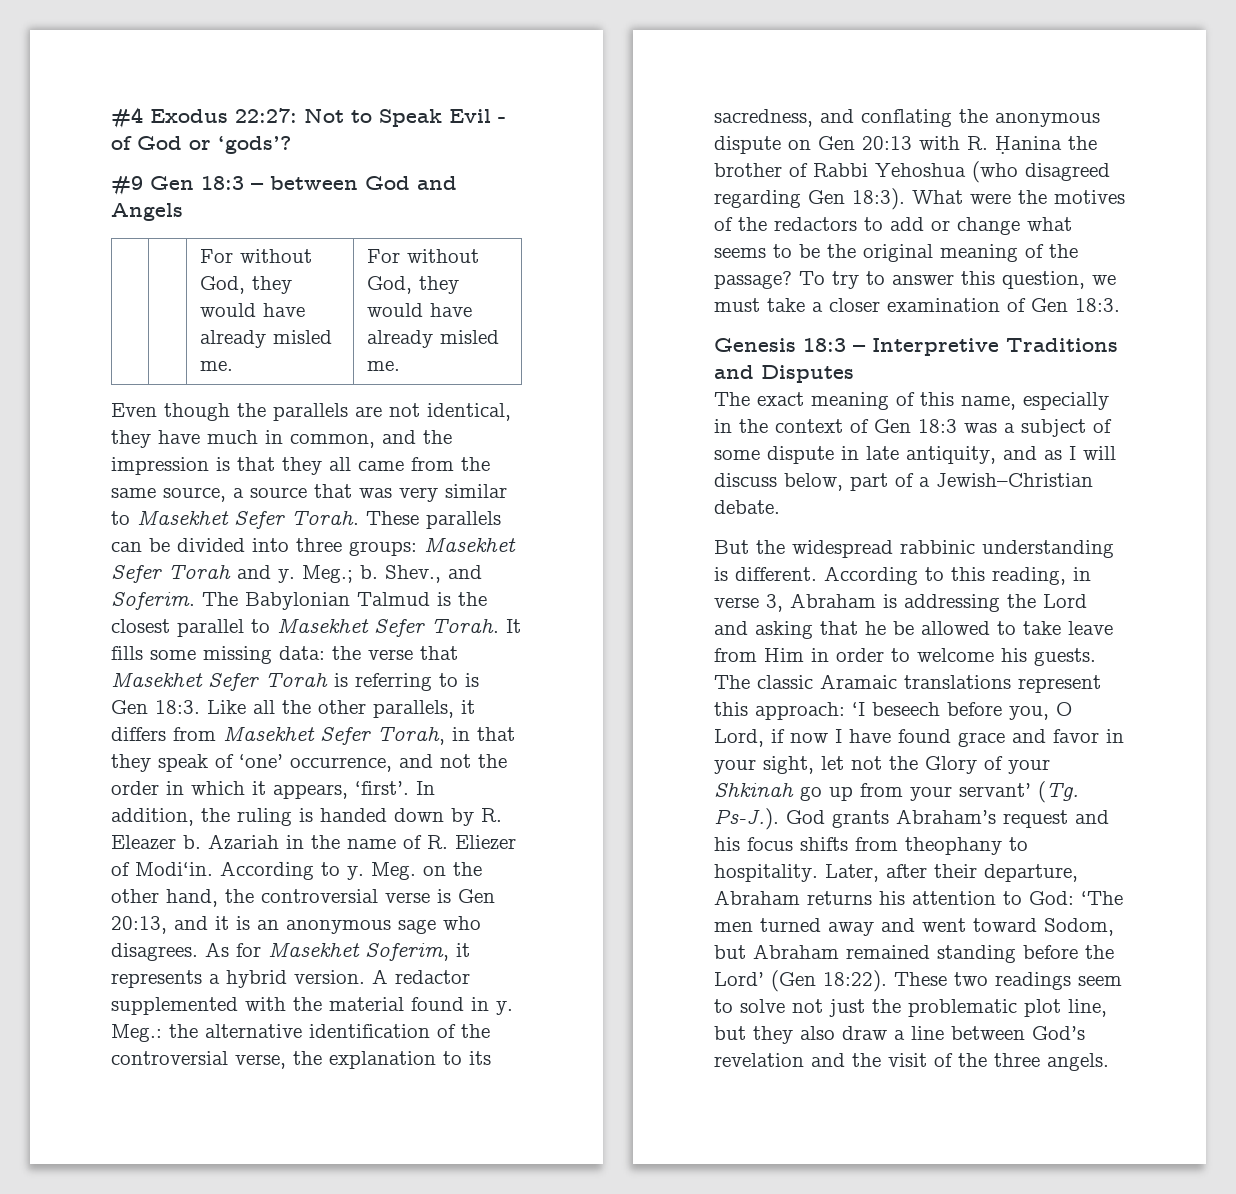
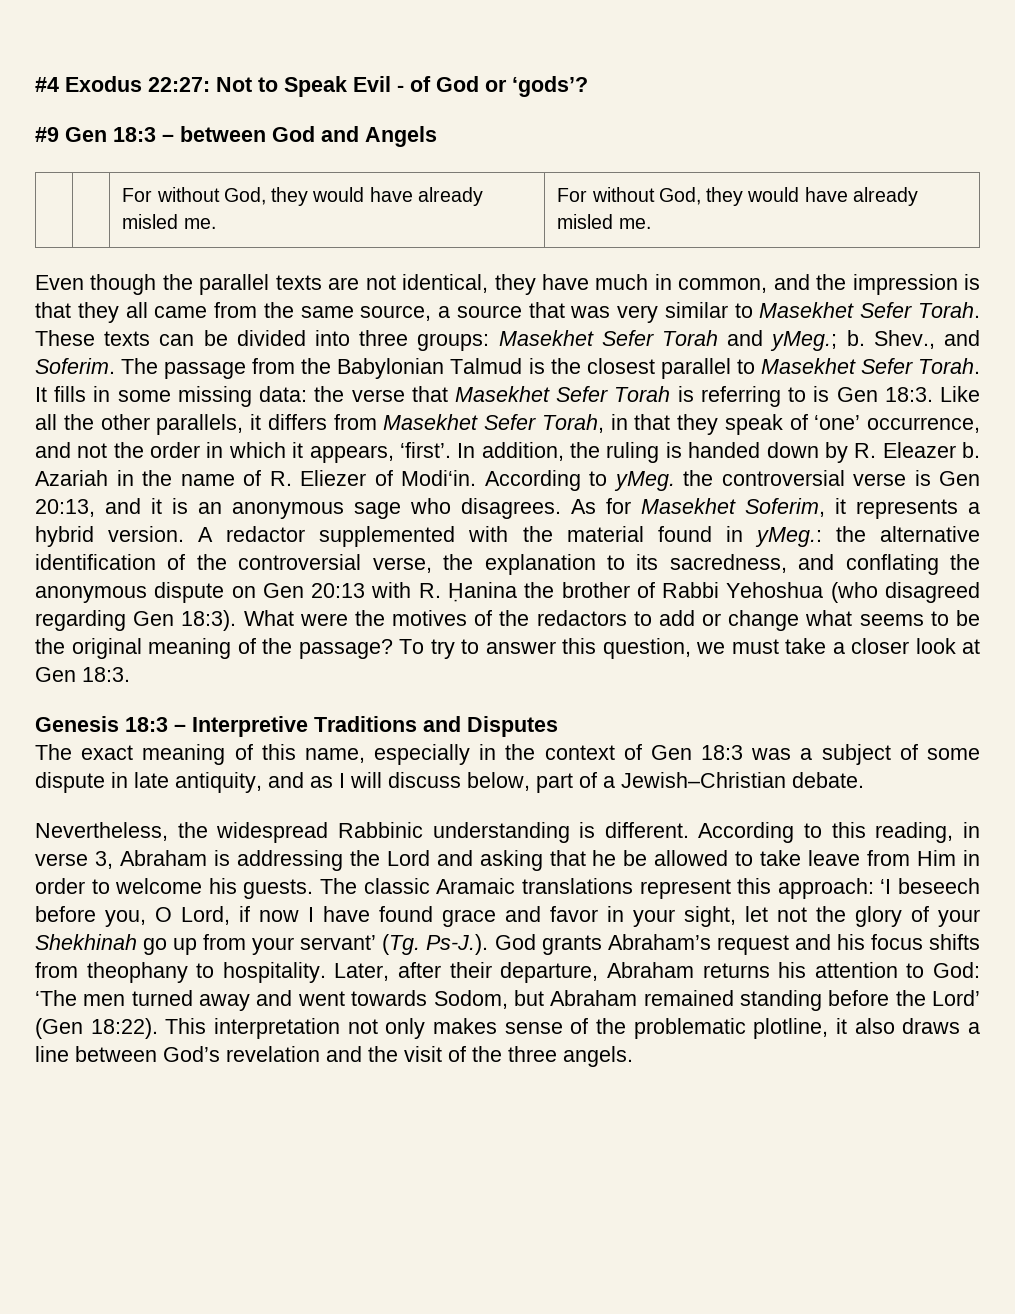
[273,403,348,421] parallels -> [199,274,322,295] parallel texts
[426,511,501,529] parallels -> [104,331,151,346] texts
[278,565,353,583] y. Meg.; -> [770,331,838,351] yMeg.;
(238, 599) none -> [164,358,332,379] passage from the
(143, 653) none -> [93,386,111,402] in
[347,862,482,880] [111,889,218,907] y. Meg. on the other hand, -> [613,471,675,491] yMeg.
[496,1001,513,1015] [111,1024,162,1042] y. Meg.: -> [754,527,822,547] yMeg.:
[887,298,1026,312] examination of -> [915,638,980,654] look at
[714,540,749,554] But -> [35,822,168,841] Nevertheless,
[900,540,975,554] rabbinic -> [337,822,423,838] Rabbinic
[925,756,977,774] Glory -> [855,906,902,927] glory
[714,783,794,797] Shkinah -> [35,934,137,950] Shekhinah
[973,918,1037,932] toward -> [351,990,428,1006] towards
[894,972,1122,990] [714,999,1107,1017] [714,1026,887,1044] These two readings seem to solve not just the problematic plot line, but they also draw -> [165,1018,961,1039] This interpretation not only makes sense of the problematic plotline, it also draws

